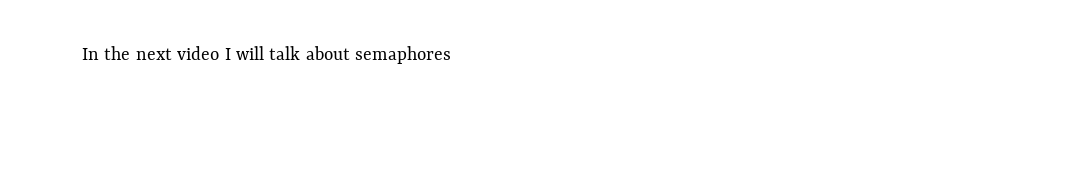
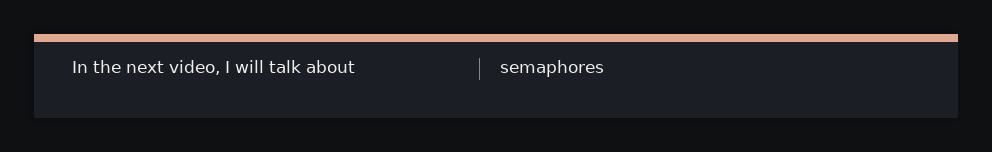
[177,46,220,60] video -> [169,60,220,75] video,

